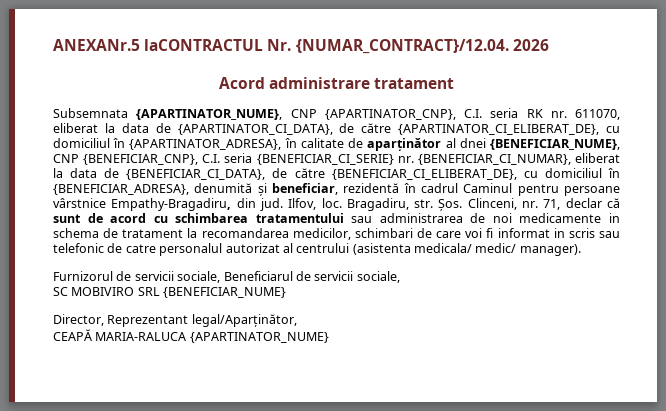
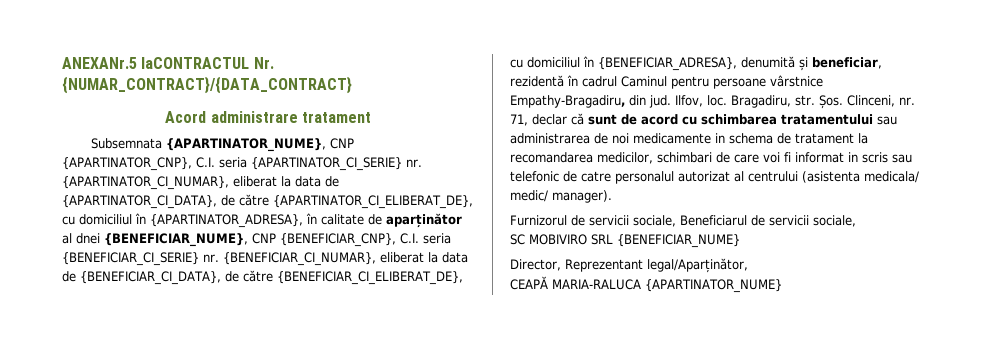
[295,39,549,54] {NUMAR_CONTRACT}/12.04. 2026 -> [62,76,352,94] {NUMAR_CONTRACT}/{DATA_CONTRACT}
[526,109,620,120] RK nr. 611070, -> [251,157,422,171] [62,176,229,190] {APARTINATOR_CI_SERIE} nr. {APARTINATOR_CI_NUMAR},

